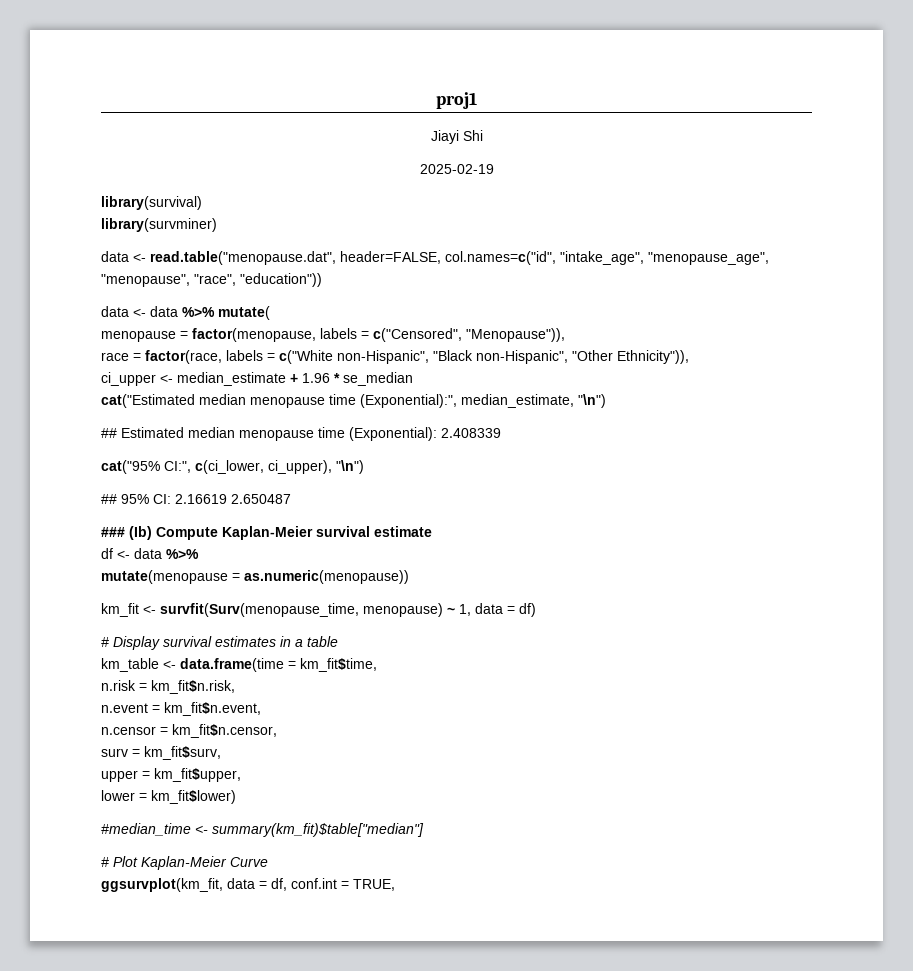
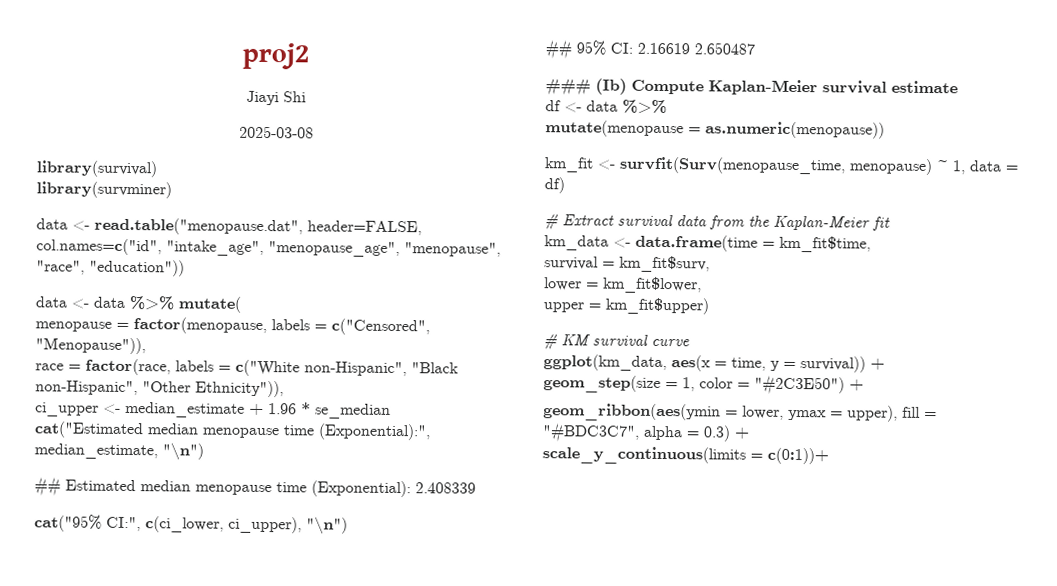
[436,92,477,109] proj1 -> [242,42,310,70] proj2
[419,164,494,174] 2025-02-19 -> [238,125,314,139] 2025-03-08
[113,636,338,650] [101,658,377,672] [101,680,235,694] [101,702,261,716] [101,724,277,738] [101,748,128,757] Display survival estimates in a table // km_table <- data.frame(time = km_fit$time, // n.risk = km_fit$n.risk, // n.event = km_fit$n.event, // n.censor = km_fit$n.censor, // surv -> [562,214,890,231] [544,234,871,253] [544,256,599,270] Extract survival data from the Kaplan-Meier fit // km_data <- data.frame(time = km_fit$time, // survival
(221, 753) none -> [544,276,702,294] // lower = km_fit$lower,
[154,768,241,782] [101,790,236,804] [101,823,424,837] [101,856,268,870] [101,878,395,892] km_fit$upper, // lower = km_fit$lower) // #median_time <- summary(km_fit)$table["median"] // # Plot Kaplan-Meier Curve // ggsurvplot(km_fit, data = df, conf.int = TRUE, -> [605,297,709,315] [543,334,690,350] [543,354,885,373] [543,374,864,396] [543,403,937,422] [542,422,749,443] [542,446,829,465] km_fit$upper) // # KM survival curve // ggplot(km_data, aes(x = time, y = survival)) + // geom_step(size = 1, color = "#2C3E50") + // geom_ribbon(aes(ymin = lower, ymax = upper), fill = "#BDC3C7", alpha = 0.3) + // scale_y_continuous(limits = c(0:1))+

